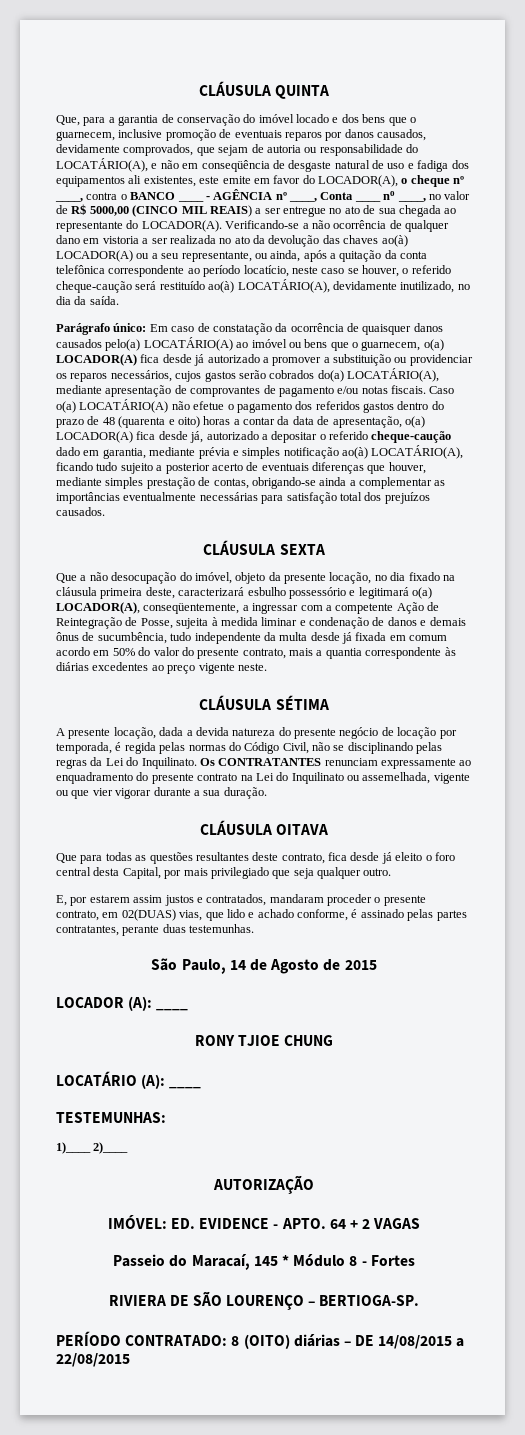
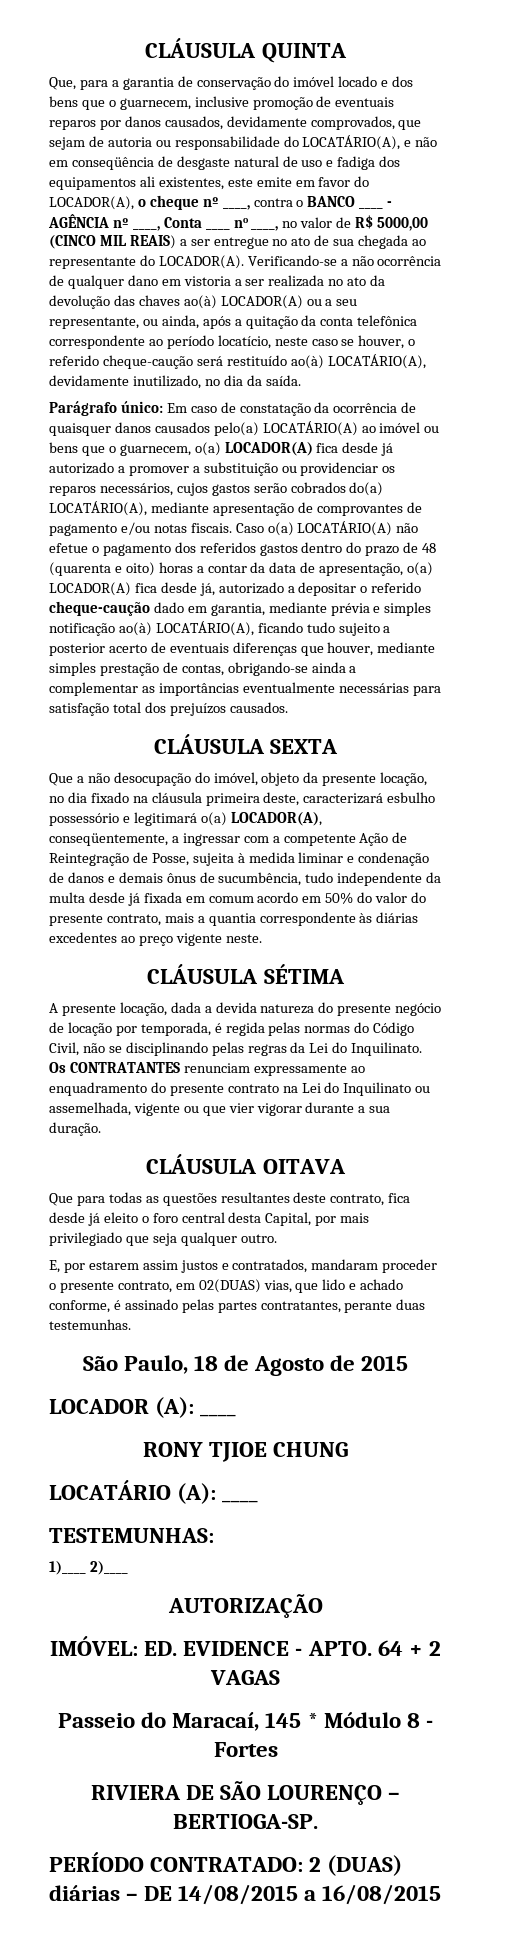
[229,960,246,970] 14 -> [193,1355,218,1371] 18
[231,1334,290,1349] 8 (OITO) -> [309,1855,403,1876] 2 (DUAS)
[56,1353,130,1367] 22/08/2015 -> [322,1884,442,1905] 16/08/2015

